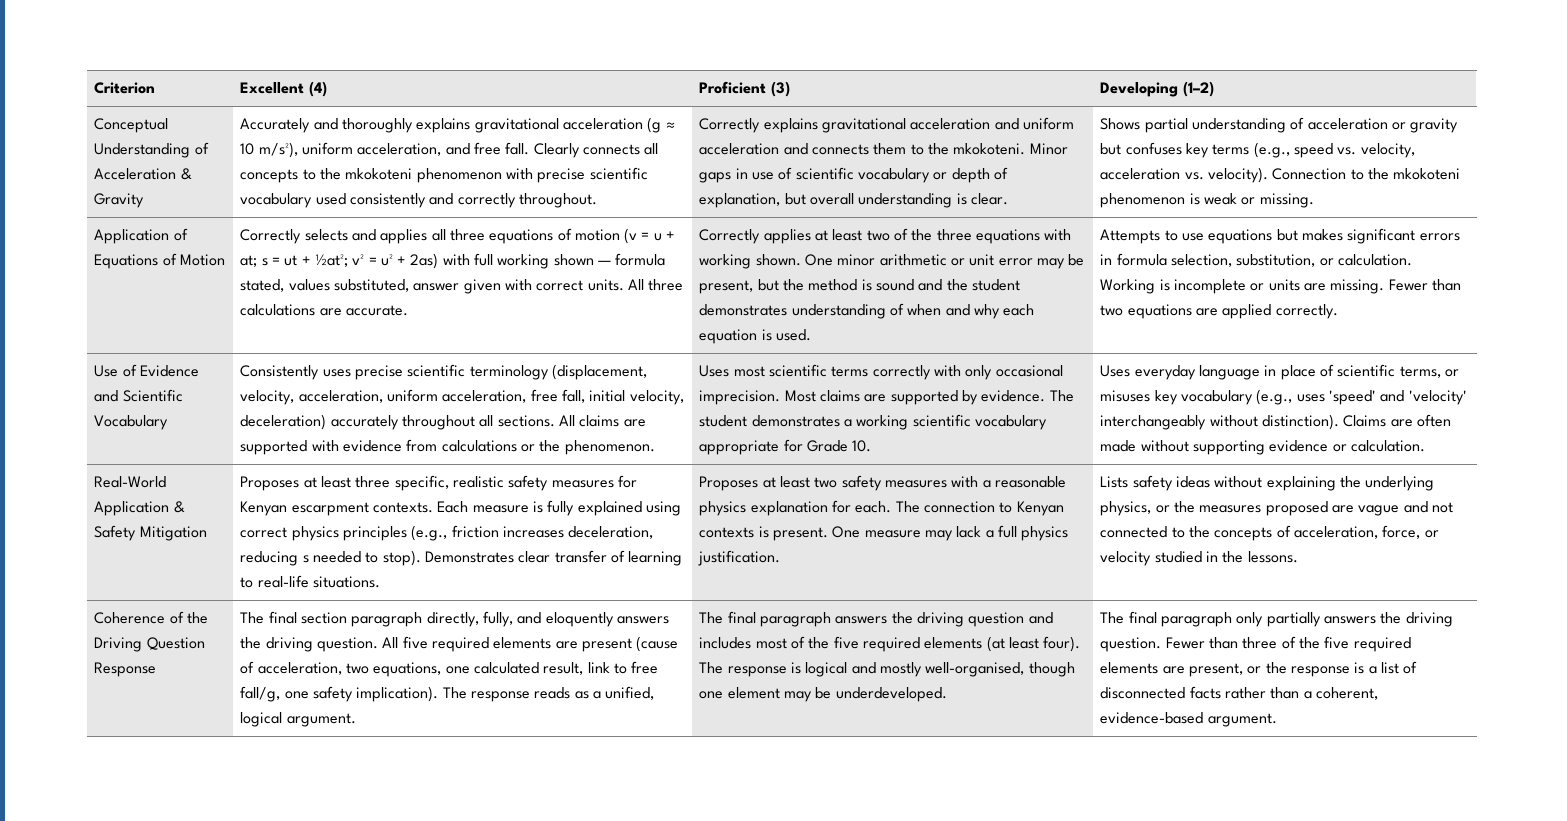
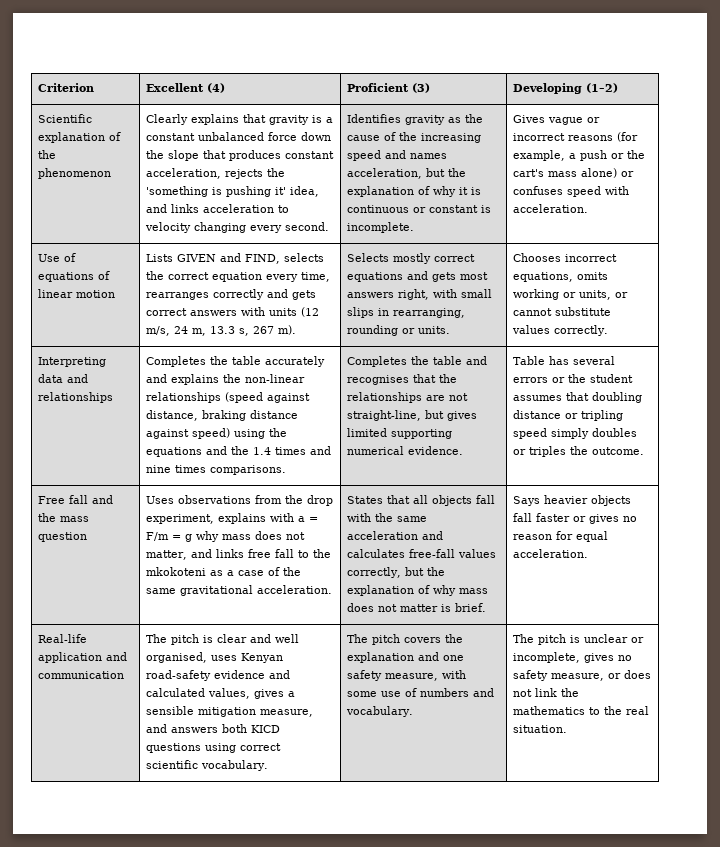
[94,118,169,133] [94,142,209,158] [94,168,192,180] [94,193,145,208] [240,117,675,133] [240,142,659,158] [240,167,648,183] [240,193,597,208] [699,117,1074,133] [699,143,1068,155] [699,167,1008,183] [699,193,1008,208] [1100,117,1459,133] [1100,142,1415,158] [1100,167,1461,183] [1100,193,1314,208] [94,228,188,244] [94,253,225,269] [240,228,676,244] [240,253,666,269] [240,279,684,294] [240,304,408,316] [699,228,1072,244] [699,254,1085,269] [699,279,1020,294] [699,303,1035,319] [699,329,811,344] [1100,228,1460,244] [1100,253,1412,267] [1100,279,1461,294] [1100,304,1338,319] [94,364,199,377] [94,389,183,402] [94,415,169,430] [240,364,647,380] [240,389,684,405] [240,414,646,430] [240,439,655,455] [699,364,1063,380] [699,390,1074,405] [699,414,1047,430] [699,439,872,455] [1100,364,1459,380] [1100,389,1467,405] [1100,414,1451,430] [1100,440,1425,455] [94,476,167,488] [94,501,185,516] [94,525,207,541] [240,475,637,491] [240,500,681,516] [240,525,654,541] [240,550,683,566] [240,575,380,588] [699,475,1066,491] [699,500,1064,516] [699,525,1069,541] [698,550,781,566] [1100,475,1435,491] [1100,501,1453,516] [1100,525,1439,541] [1100,551,1298,566] [94,611,208,624] [94,637,205,652] [94,662,157,677] [240,611,669,627] [240,636,679,652] [240,661,659,677] [240,686,655,702] [240,712,356,727] [699,611,1053,627] [699,636,1081,652] [699,662,1075,677] [699,687,947,702] [1100,611,1453,627] [1100,636,1411,652] [1100,661,1418,677] [1100,686,1378,700] [1100,712,1277,727] Conceptual Understanding of Acceleration & Gravity | Accurately and thoroughly explains gravitational acceleration (g ≈ 10 m/s²), uniform acceleration, and free fall. Clearly connects all concepts to the mkokoteni phenomenon with precise scientific vocabulary used consistently and correctly throughout. | Correctly explains gravitational acceleration and uniform acceleration and connects them to the mkokoteni. Minor gaps in use of scientific vocabulary or depth of explanation, but overall understanding is clear. | Shows partial understanding of acceleration or gravity but confuses key terms (e.g., speed vs. velocity, acceleration vs. velocity). Connection to the mkokoteni phenomenon is weak or missing. // Application of Equations of Motion | Correctly selects and applies all three equations of motion (v = u + at; s = ut + ½at²; v² = u² + 2as) with full working shown — formula stated, values substituted, answer given with correct units. All three calculations are accurate. | Correctly applies at least two of the three equations with working shown. One minor arithmetic or unit error may be present, but the method is sound and the student demonstrates understanding of when and why each equation is used. | Attempts to use equations but makes significant errors in formula selection, substitution, or calculation. Working is incomplete or units are missing. Fewer than two equations are applied correctly. // Use of Evidence and Scientific Vocabulary | Consistently uses precise scientific terminology (displacement, velocity, acceleration, uniform acceleration, free fall, initial velocity, deceleration) accurately throughout all sections. All claims are supported with evidence from calculations or the phenomenon. | Uses most scientific terms correctly with only occasional imprecision. Most claims are supported by evidence. The student demonstrates a working scientific vocabulary appropriate for Grade 10. | Uses everyday language in place of scientific terms, or misuses key vocabulary (e.g., uses 'speed' and 'velocity' interchangeably without distinction). Claims are often made without supporting evidence or calculation. // Real-World Application & Safety Mitigation | Proposes at least three specific, realistic safety measures for Kenyan escarpment contexts. Each measure is fully explained using correct physics principles (e.g., friction increases deceleration, reducing s needed to stop). Demonstrates clear transfer of learning to real-life situations. | Proposes at least two safety measures with a reasonable physics explanation for each. The connection to Kenyan contexts is present. One measure may lack a full physics justification. | Lists safety ideas without explaining the underlying physics, or the measures proposed are vague and not connected to the concepts of acceleration, force, or velocity studied in the lessons. // Coherence of the Driving Question Response | The final section paragraph directly, fully, and eloquently answers the driving question. All five required elements are present (cause of acceleration, two equations, one calculated result, link to free fall/g, one safety implication). The response reads as a unified, logical argument. | The final paragraph answers the driving question and includes most of the five required elements (at least four). The response is logical and mostly well-organised, though one element may be underdeveloped. | The final paragraph only partially answers the driving question. Fewer than three of the five required elements are present, or the response is a list of disconnected facts rather than a coherent, evidence-based argument. -> [38,114,93,123] [38,132,122,143] [38,150,57,159] [38,168,112,179] [146,114,334,125] [146,132,332,141] [146,150,335,161] [146,168,286,179] [146,186,320,197] [146,204,290,213] [145,222,330,233] [347,114,484,125] [347,132,482,143] [347,150,448,161] [347,168,467,179] [347,186,482,197] [347,205,492,213] [347,222,415,233] [513,115,601,125] [513,132,639,142] [513,150,646,161] [513,168,635,178] [513,186,630,197] [513,204,589,213] [38,253,77,262] [38,271,111,282] [38,289,116,298] [146,253,325,264] [146,271,331,282] [146,289,317,300] [146,307,320,317] [146,325,297,336] [347,253,476,264] [347,271,489,282] [347,289,493,300] [347,307,466,318] [347,325,451,336] [513,253,618,262] [513,272,609,282] [513,289,629,300] [513,307,612,316] [512,325,609,336] [38,357,107,367] [38,374,89,383] [38,392,114,403] [146,356,326,367] [146,374,306,385] [146,392,311,403] [146,410,299,421] [146,428,288,439] [146,446,332,457] [146,465,287,475] [347,356,488,367] [347,374,458,385] [347,392,469,403] [347,410,478,421] [347,428,453,439] [347,446,464,455] [513,356,616,365] [513,374,634,383] [513,392,643,403] [513,410,624,421] [513,428,638,439] [513,446,645,457] [38,495,114,504] [38,513,90,522] [38,532,88,542] [146,495,334,506] [146,513,319,524] [146,531,306,542] [146,549,332,560] [146,567,302,576] [146,585,333,596] [347,495,496,506] [347,513,428,522] [347,531,444,540] [347,549,497,558] [347,567,446,578] [347,585,489,596] [347,603,487,612] [513,495,632,506] [513,513,638,524] [513,531,609,542] [513,549,589,558] [38,634,88,643] [38,652,128,663] [38,671,125,679] [146,634,300,645] [146,652,284,663] [146,670,291,681] [146,688,296,699] [146,706,314,717] [146,724,281,733] [146,743,282,753] [146,760,269,771] [347,634,464,645] [347,652,465,663] [347,670,467,681] [347,688,495,697] [346,706,414,717] [513,634,645,645] [513,652,633,663] [513,670,652,681] [513,688,580,697] [513,706,650,715] [513,725,568,733] Scientific explanation of the phenomenon | Clearly explains that gravity is a constant unbalanced force down the slope that produces constant acceleration, rejects the 'something is pushing it' idea, and links acceleration to velocity changing every second. | Identifies gravity as the cause of the increasing speed and names acceleration, but the explanation of why it is continuous or constant is incomplete. | Gives vague or incorrect reasons (for example, a push or the cart's mass alone) or confuses speed with acceleration. // Use of equations of linear motion | Lists GIVEN and FIND, selects the correct equation every time, rearranges correctly and gets correct answers with units (12 m/s, 24 m, 13.3 s, 267 m). | Selects mostly correct equations and gets most answers right, with small slips in rearranging, rounding or units. | Chooses incorrect equations, omits working or units, or cannot substitute values correctly. // Interpreting data and relationships | Completes the table accurately and explains the non-linear relationships (speed against distance, braking distance against speed) using the equations and the 1.4 times and nine times comparisons. | Completes the table and recognises that the relationships are not straight-line, but gives limited supporting numerical evidence. | Table has several errors or the student assumes that doubling distance or tripling speed simply doubles or triples the outcome. // Free fall and the mass question | Uses observations from the drop experiment, explains with a = F/m = g why mass does not matter, and links free fall to the mkokoteni as a case of the same gravitational acceleration. | States that all objects fall with the same acceleration and calculates free-fall values correctly, but the explanation of why mass does not matter is brief. | Says heavier objects fall faster or gives no reason for equal acceleration. // Real-life application and communication | The pitch is clear and well organised, uses Kenyan road-safety evidence and calculated values, gives a sensible mitigation measure, and answers both KICD questions using correct scientific vocabulary. | The pitch covers the explanation and one safety measure, with some use of numbers and vocabulary. | The pitch is unclear or incomplete, gives no safety measure, or does not link the mathematics to the real situation.

